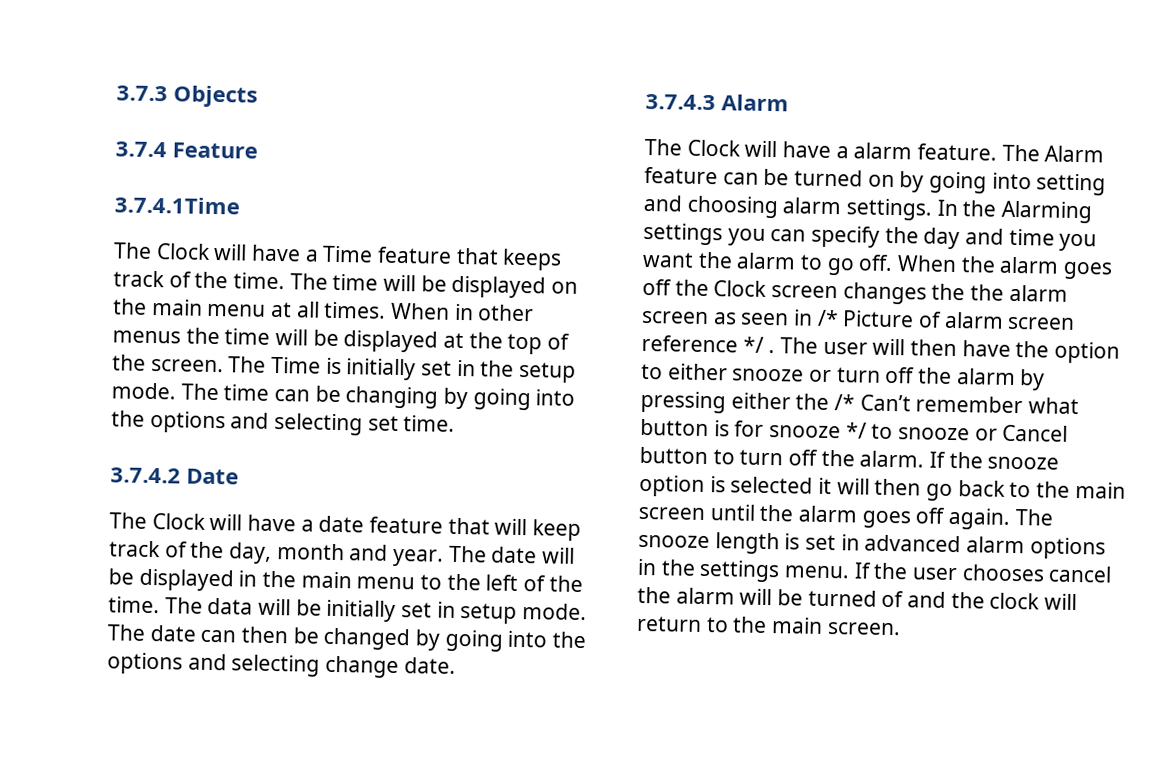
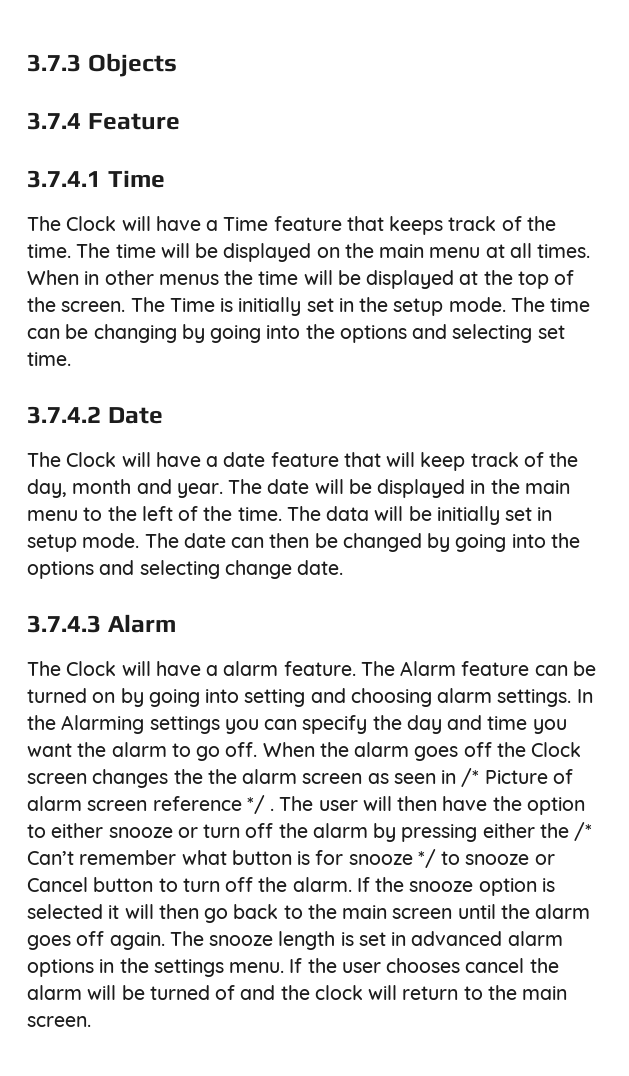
[114,196,240,215] 3.7.4.1Time -> [27,170,165,188] 3.7.4.1 Time

